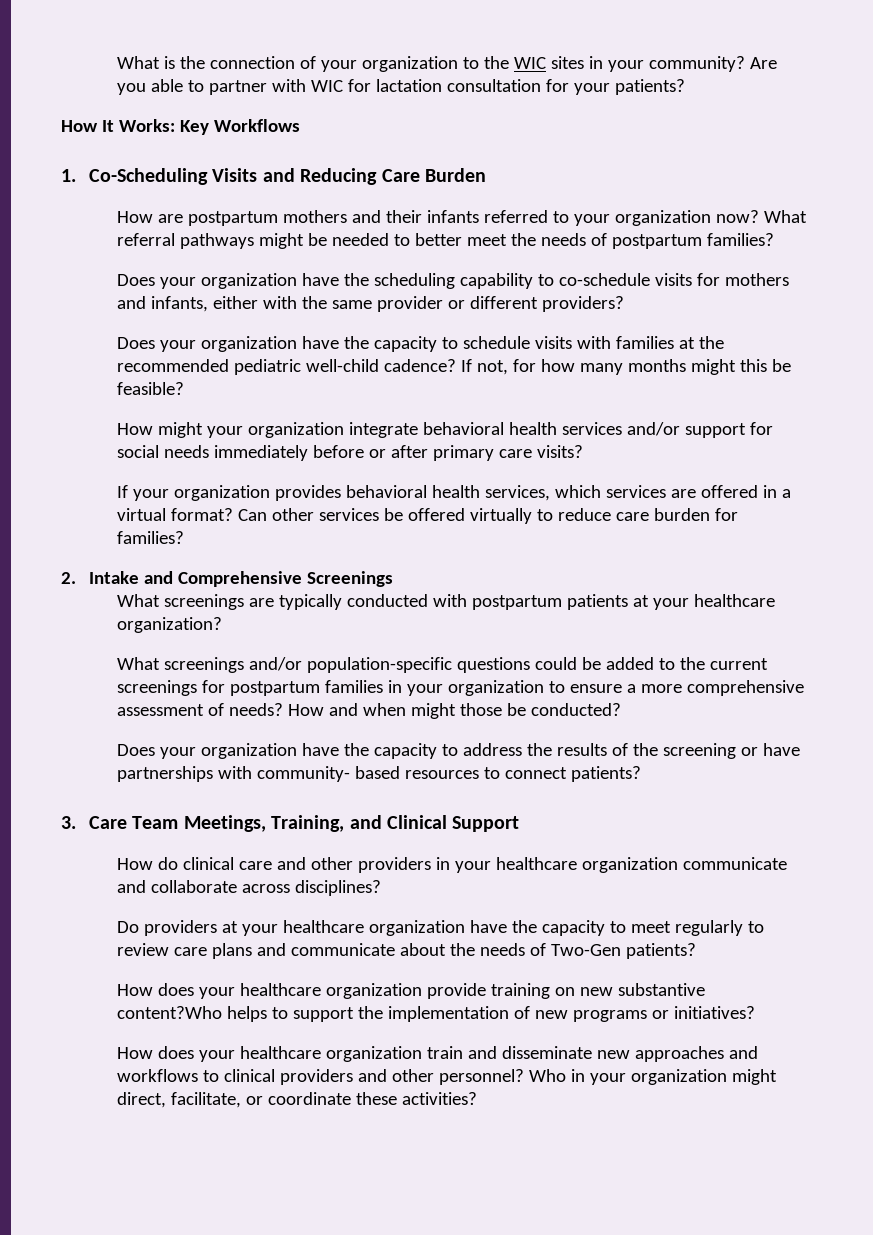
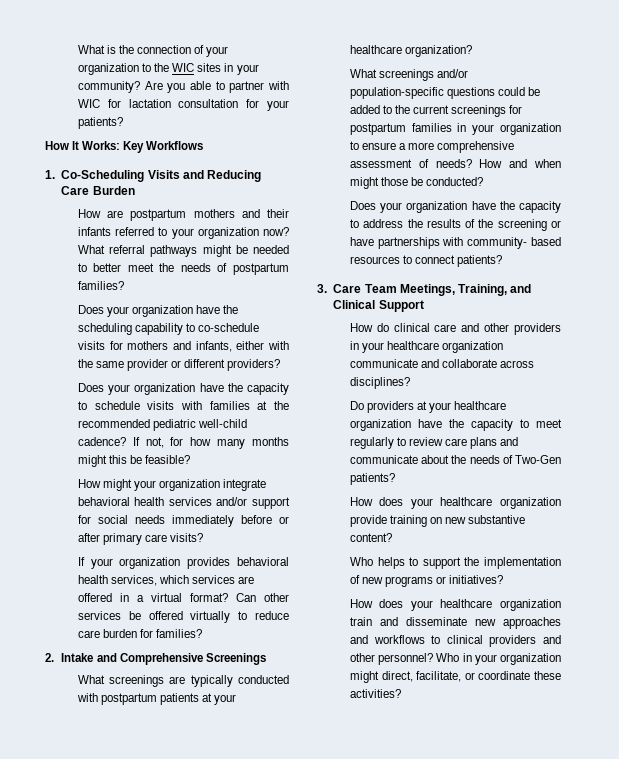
[116,1006,222,1019] content?Who -> [349,533,392,542] [349,557,373,566] content? // Who

